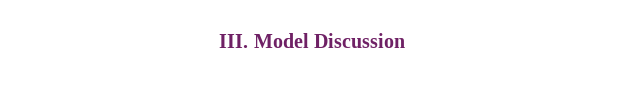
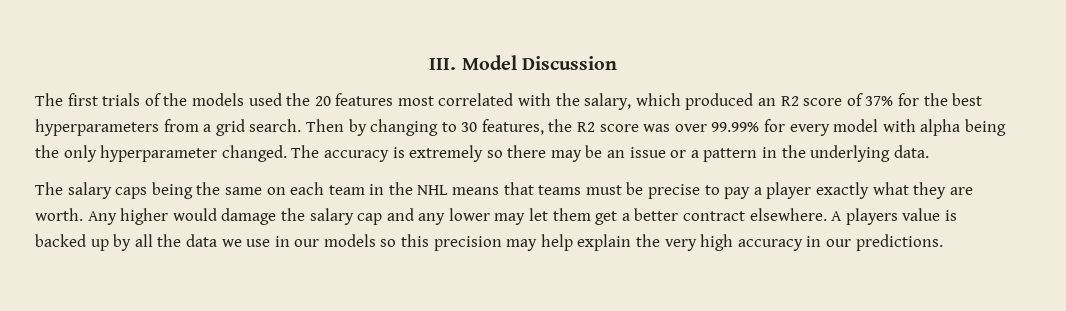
(405, 40) none -> [35,93,983,110] [35,119,1006,136] [35,145,929,162] [35,182,973,199] [35,208,957,225] [35,234,943,251] // The first trials of the models used the 20 features most correlated with the salary, which produced an R2 score of 37% for the best hyperparameters from a grid search. Then by changing to 30 features, the R2 score was over 99.99% for every model with alpha being the only hyperparameter changed. The accuracy is extremely so there may be an issue or a pattern in the underlying data. // The salary caps being the same on each team in the NHL means that teams must be precise to pay a player exactly what they are worth. Any higher would damage the salary cap and any lower may let them get a better contract elsewhere. A players value is backed up by all the data we use in our models so this precision may help explain the very high accuracy in our predictions.

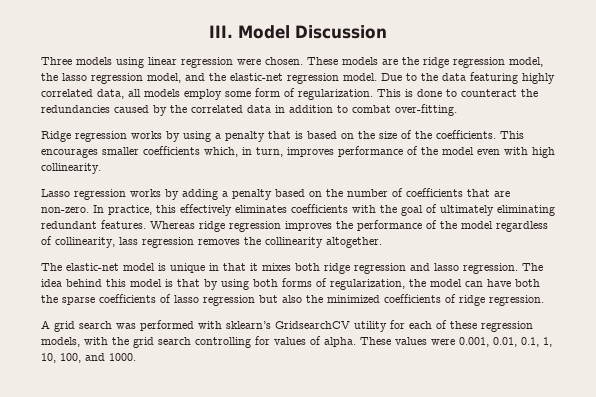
[35,93,983,110] [35,119,1006,136] [35,145,929,162] [35,182,973,199] [35,208,957,225] [35,234,943,251] The first trials of the models used the 20 features most correlated with the salary, which produced an R2 score of 37% for the best hyperparameters from a grid search. Then by changing to 30 features, the R2 score was over 99.99% for every model with alpha being the only hyperparameter changed. The accuracy is extremely so there may be an issue or a pattern in the underlying data. // The salary caps being the same on each team in the NHL means that teams must be precise to pay a player exactly what they are worth. Any higher would damage the salary cap and any lower may let them get a better contract elsewhere. A players value is backed up by all the data we use in our models so this precision may help explain the very high accuracy in our predictions. -> [41,57,543,68] [41,72,555,84] [41,88,538,100] [41,104,457,116] [41,130,524,142] [41,146,555,158] [41,163,101,174] [41,188,510,200] [41,204,555,216] [41,220,548,232] [41,236,382,248] [41,263,543,274] [41,278,540,290] [41,294,544,306] [41,320,533,332] [41,336,552,348] [41,353,136,363] Three models using linear regression were chosen. These models are the ridge regression model, the lasso regression model, and the elastic-net regression model. Due to the data featuring highly correlated data, all models employ some form of regularization. This is done to counteract the redundancies caused by the correlated data in addition to combat over-fitting. // Ridge regression works by using a penalty that is based on the size of the coefficients. This encourages smaller coefficients which, in turn, improves performance of the model even with high collinearity. // Lasso regression works by adding a penalty based on the number of coefficients that are non-zero. In practice, this effectively eliminates coefficients with the goal of ultimately eliminating redundant features. Whereas ridge regression improves the performance of the model regardless of collinearity, lass regression removes the collinearity altogether. // The elastic-net model is unique in that it mixes both ridge regression and lasso regression. The idea behind this model is that by using both forms of regularization, the model can have both the sparse coefficients of lasso regression but also the minimized coefficients of ridge regression. // A grid search was performed with sklearn’s GridsearchCV utility for each of these regression models, with the grid search controlling for values of alpha. These values were 0.001, 0.01, 0.1, 1, 10, 100, and 1000.

